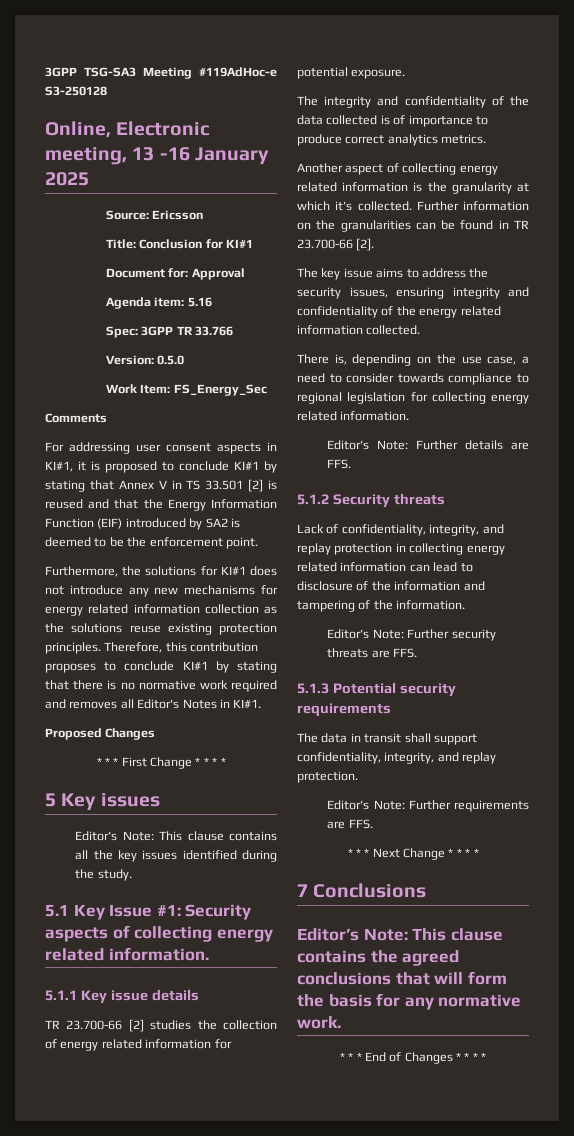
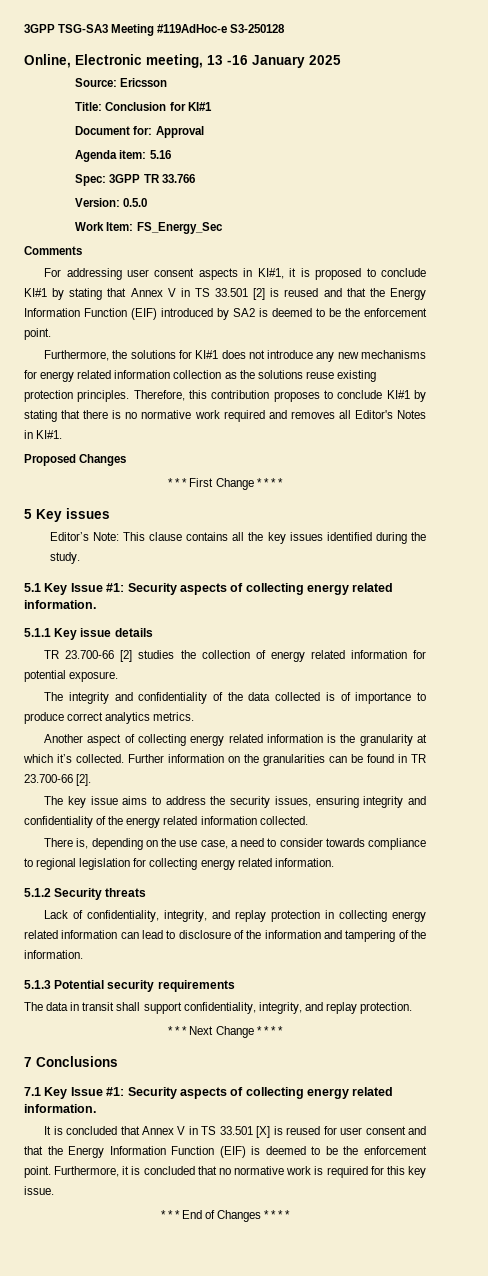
[327,440,529,450] [327,459,352,469] // Editor’s Note: Further details are FFS. -> (334, 862) none
[327,629,496,641] [327,648,418,658] // Editor’s Note: Further security threats are FFS. -> (83, 954) none
[327,800,529,812] [327,819,373,829] // Editor’s Note: Further requirements are FFS. -> (413, 1008) none
[297,928,503,941] [297,950,460,966] [297,971,507,985] [297,993,522,1010] [297,1016,341,1029] Editor’s Note: This clause contains the agreed conclusions that will form the basis for any normative work. -> [24,1087,394,1099] [24,1104,96,1113] [44,1126,426,1138] [24,1146,427,1158] [24,1166,426,1178] [24,1186,54,1195] 7.1 Key Issue #1: Security aspects of collecting energy related information. // It is concluded that Annex V in TS 33.501 [X] is reused for user consent and that the Energy Information Function (EIF) is deemed to be the enforcement point. Furthermore, it is concluded that no normative work is required for this key issue.

